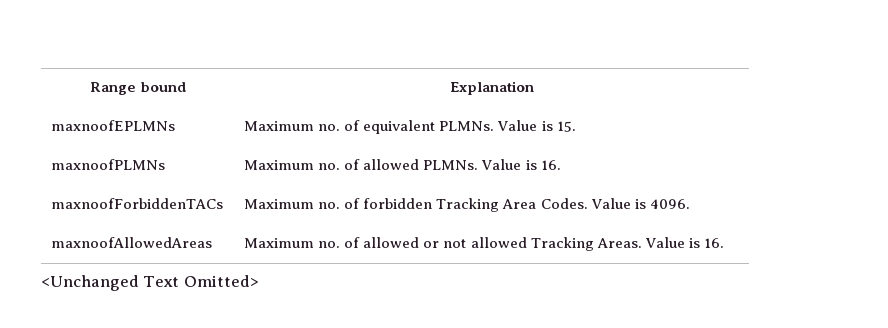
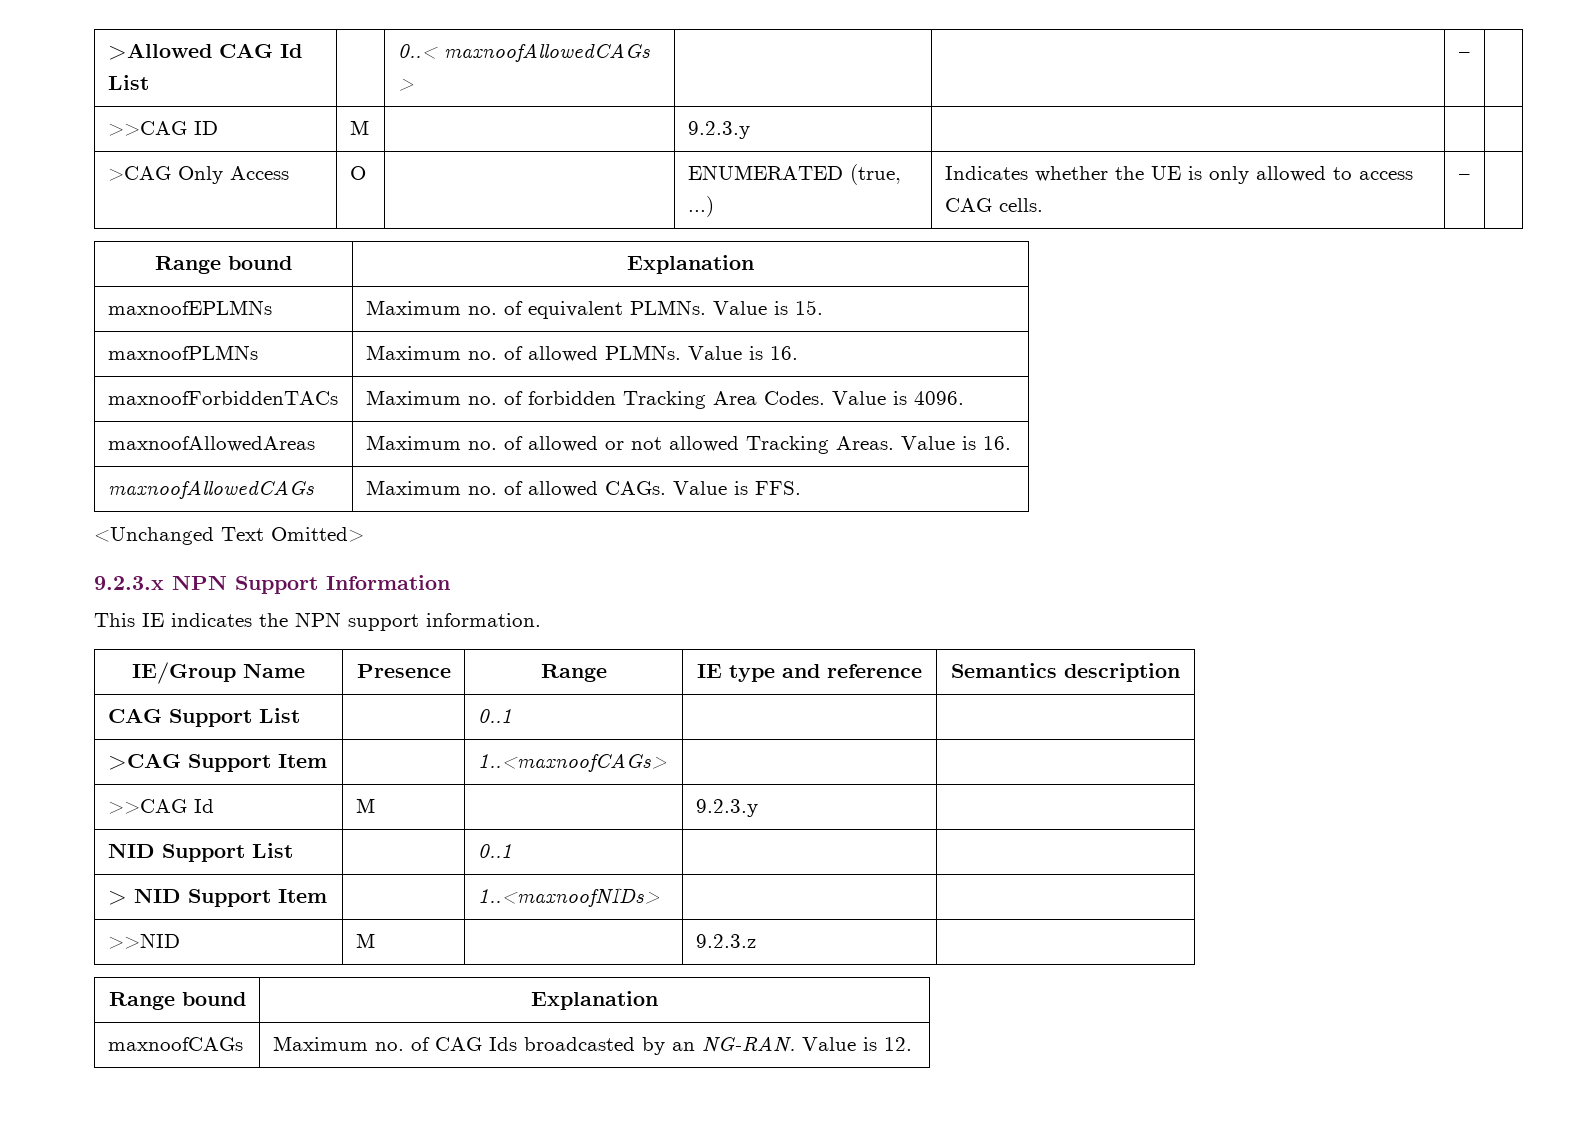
(90, 88) none -> [107,43,302,60] [107,75,149,90] [397,43,650,62] [397,78,414,91] [1459,52,1470,58] [107,121,218,136] [349,120,369,135] [687,121,750,139] [107,166,289,184] [349,166,366,180] [687,164,901,185] [687,196,714,217] [944,166,1413,184] [944,198,1043,212] [1459,174,1470,180] >Allowed CAG Id List | | 0..< maxnoofAllowedCAGs > | | | – | // >>CAG ID | M | | 9.2.3.y | | | // >CAG Only Access | O | | ENUMERATED (true, ...) | Indicates whether the UE is only allowed to access CAG cells. | – | //
[41,275,259,291] // <Unchanged Text Omitted> -> [107,480,314,499] [365,480,801,497] [94,527,364,545] [94,575,450,594] [94,612,541,631] [132,662,305,684] [356,664,451,678] [540,664,607,682] [697,664,923,682] [951,663,1180,682] [107,708,300,727] [477,709,512,723] [107,753,327,772] [477,753,667,772] [107,799,214,814] [355,798,375,813] [695,799,758,817] [107,843,293,862] [477,844,512,858] [107,888,327,907] [477,887,660,907] [107,933,180,949] [355,933,375,948] [695,934,756,948] [108,992,246,1010] [531,991,658,1010] [107,1037,243,1051] [272,1036,912,1055] // maxnoofAllowedCAGs | Maximum no. of allowed CAGs. Value is FFS. // <Unchanged Text Omitted> // 9.2.3.x NPN Support Information // This IE indicates the NPN support information. // IE/Group Name | Presence | Range | IE type and reference | Semantics description // CAG Support List | | 0..1 | | // >CAG Support Item | | 1..<maxnoofCAGs> | | // >>CAG Id | M | | 9.2.3.y | // NID Support List | | 0..1 | | // > NID Support Item | | 1..<maxnoofNIDs> | | // >>NID | M | | 9.2.3.z | // Range bound | Explanation // maxnoofCAGs | Maximum no. of CAG Ids broadcasted by an NG-RAN. Value is 12.

